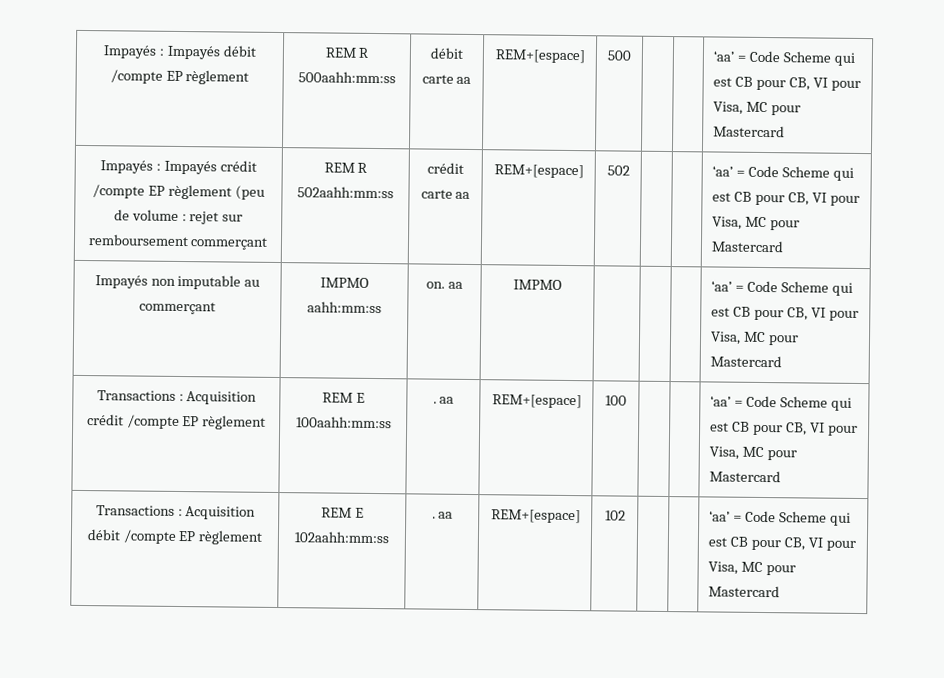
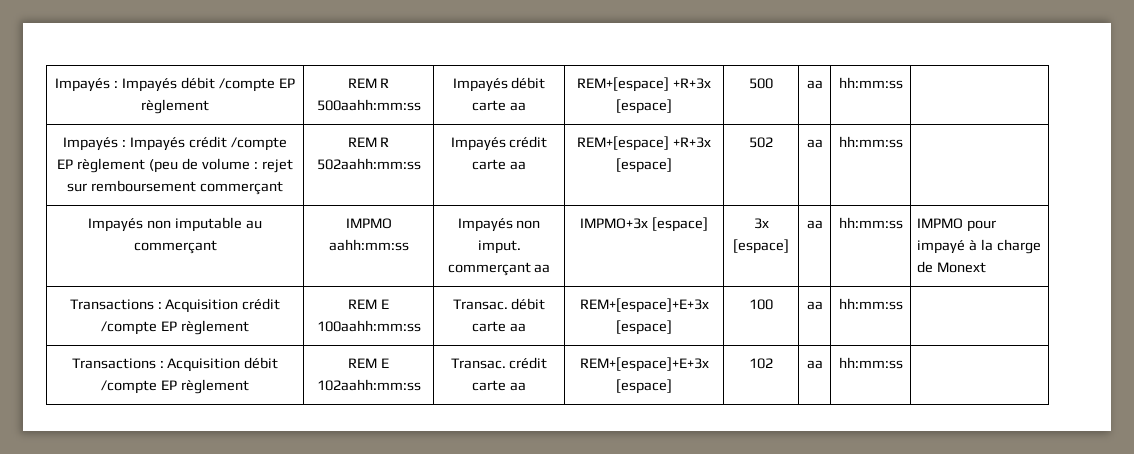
(396, 77) none -> [452,78,508,92] Impayés
(585, 56) none -> [672,78,711,89] [616,99,672,114] +R+3x [espace]
[713,50,855,66] [713,76,861,91] [713,101,802,116] [713,125,786,138] | | ‘aa’ = Code Scheme qui est CB pour CB, VI pour Visa, MC pour Mastercard -> [806,80,823,89] [838,77,903,89] aa | hh:mm:ss |
(394, 192) none -> [450,137,506,151] Impayés
(584, 171) none -> [672,137,711,148] [616,158,672,173] +R+3x [espace]
[712,165,854,181] [712,191,860,206] [712,216,801,231] [711,240,785,253] | | ‘aa’ = Code Scheme qui est CB pour CB, VI pour Visa, MC pour Mastercard -> [806,139,823,148] [838,136,903,148] aa | hh:mm:ss |
[426,281,463,289] [513,279,562,290] [711,280,853,296] [711,306,859,321] [710,331,800,346] [710,355,783,368] on. aa | IMPMO | | | | ‘aa’ = Code Scheme qui est CB pour CB, VI pour Visa, MC pour Mastercard -> [457,218,541,232] [477,240,521,254] [447,262,551,276] [580,217,708,232] [753,218,769,229] [733,239,789,254] [806,220,823,229] [838,217,903,229] [917,218,997,232] [917,239,1042,254] [917,261,987,273] Impayés non imput. commerçant aa | IMPMO+3x [espace] | 3x [espace] | aa | hh:mm:ss | IMPMO pour impayé à la charge de Monext
[432,396,455,404] [491,394,582,409] . aa | REM+[espace] -> [452,298,546,310] [472,321,526,332] [579,298,709,313] [616,320,672,335] Transac. débit carte aa | REM+[espace]+E+3x [espace]
[710,395,852,411] [710,421,858,436] [709,446,798,461] [709,470,782,483] | | ‘aa’ = Code Scheme qui est CB pour CB, VI pour Visa, MC pour Mastercard -> [806,301,823,310] [838,298,903,310] aa | hh:mm:ss |
[431,511,454,519] [490,509,581,524] . aa | REM+[espace] -> [450,357,548,369] [472,380,526,391] [579,357,709,372] [616,379,672,394] Transac. crédit carte aa | REM+[espace]+E+3x [espace]
[709,510,851,526] [708,536,856,551] [708,561,797,576] [708,585,781,598] | | ‘aa’ = Code Scheme qui est CB pour CB, VI pour Visa, MC pour Mastercard -> [806,360,823,369] [838,357,903,369] aa | hh:mm:ss |

